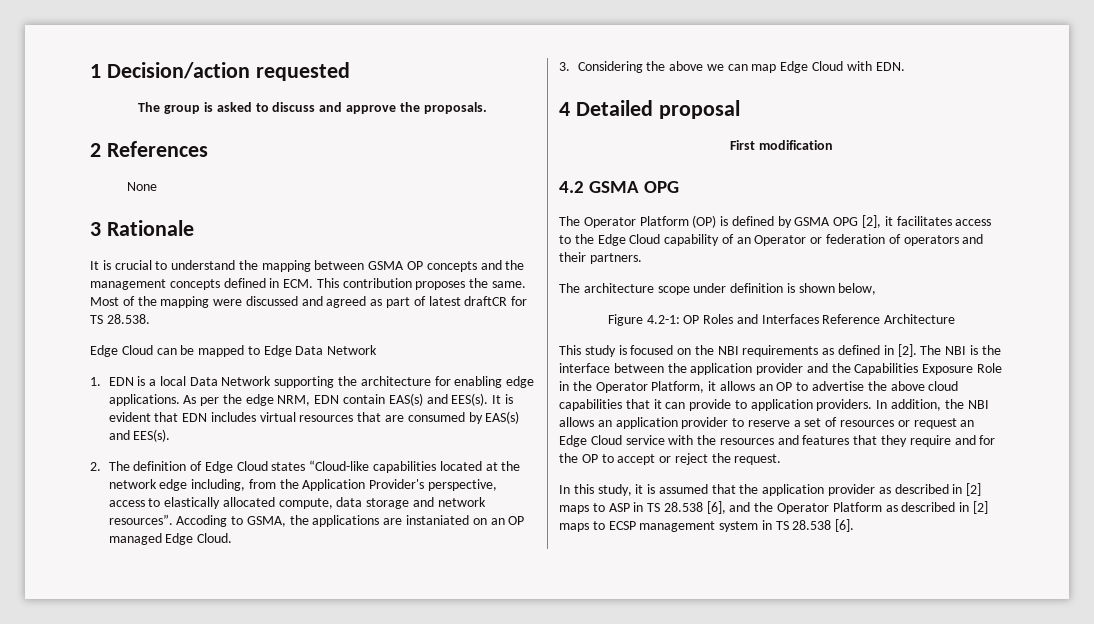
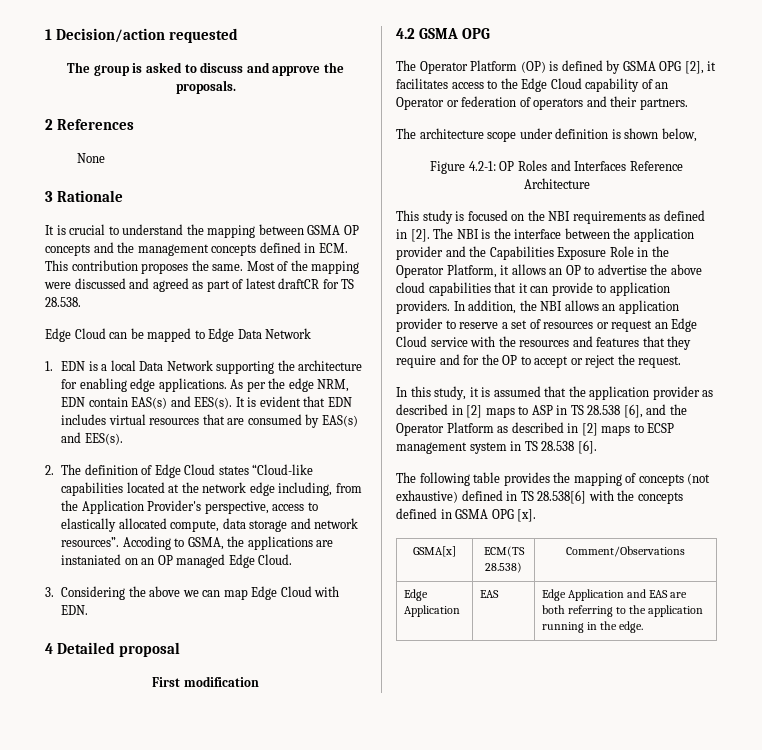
(855, 525) none -> [396,472,711,486] [396,490,683,504] [396,508,537,522] [413,546,456,557] [483,546,525,557] [485,562,522,573] [566,546,685,557] [403,589,428,601] [403,605,460,617] [479,590,499,598] [541,589,688,601] [541,605,704,617] [541,621,644,633] // The following table provides the mapping of concepts (not exhaustive) defined in TS 28.538[6] with the concepts defined in GSMA OPG [x]. // GSMA[x] | ECM(TS 28.538) | Comment/Observations // Edge Application | EAS | Edge Application and EAS are both referring to the application running in the edge.

